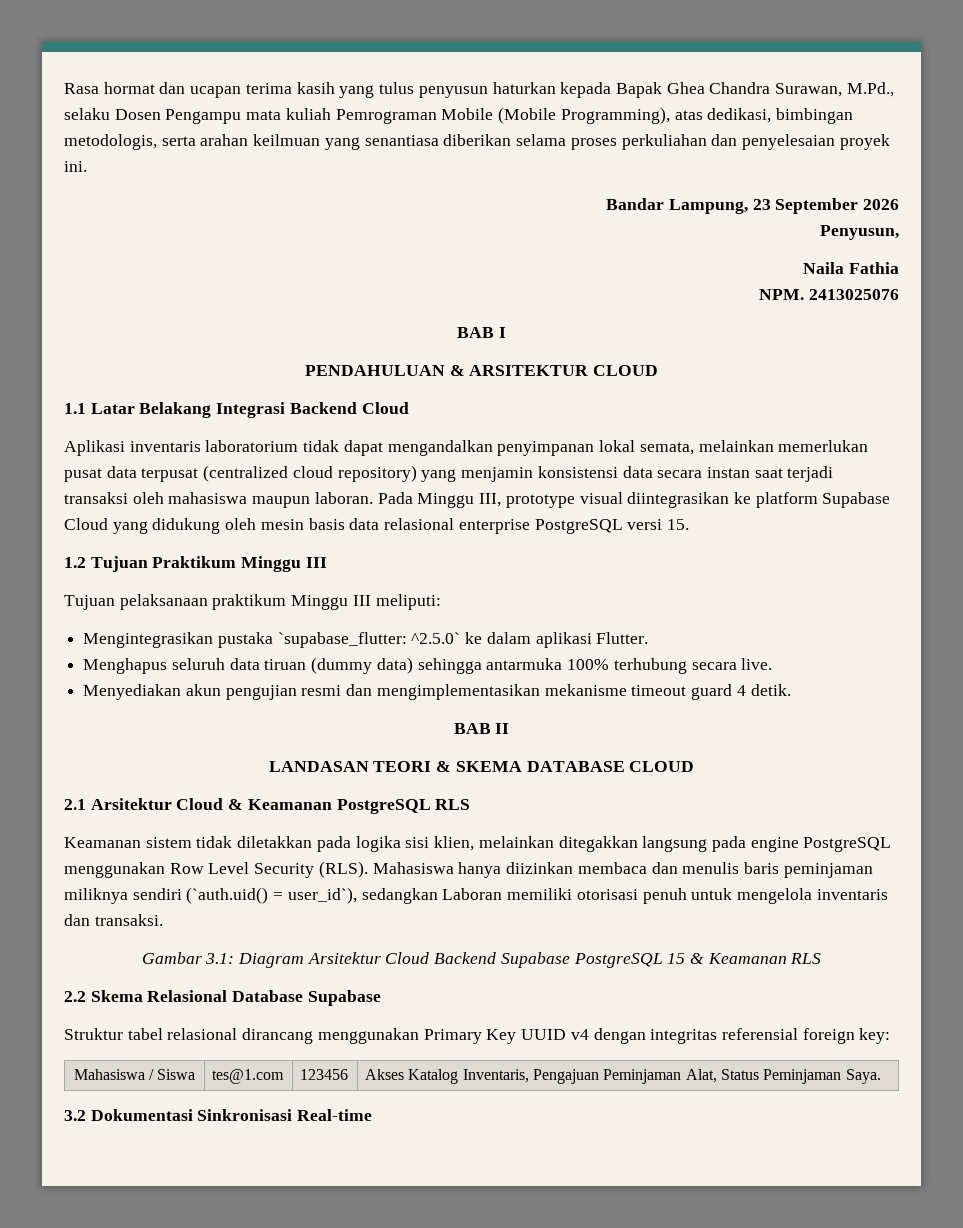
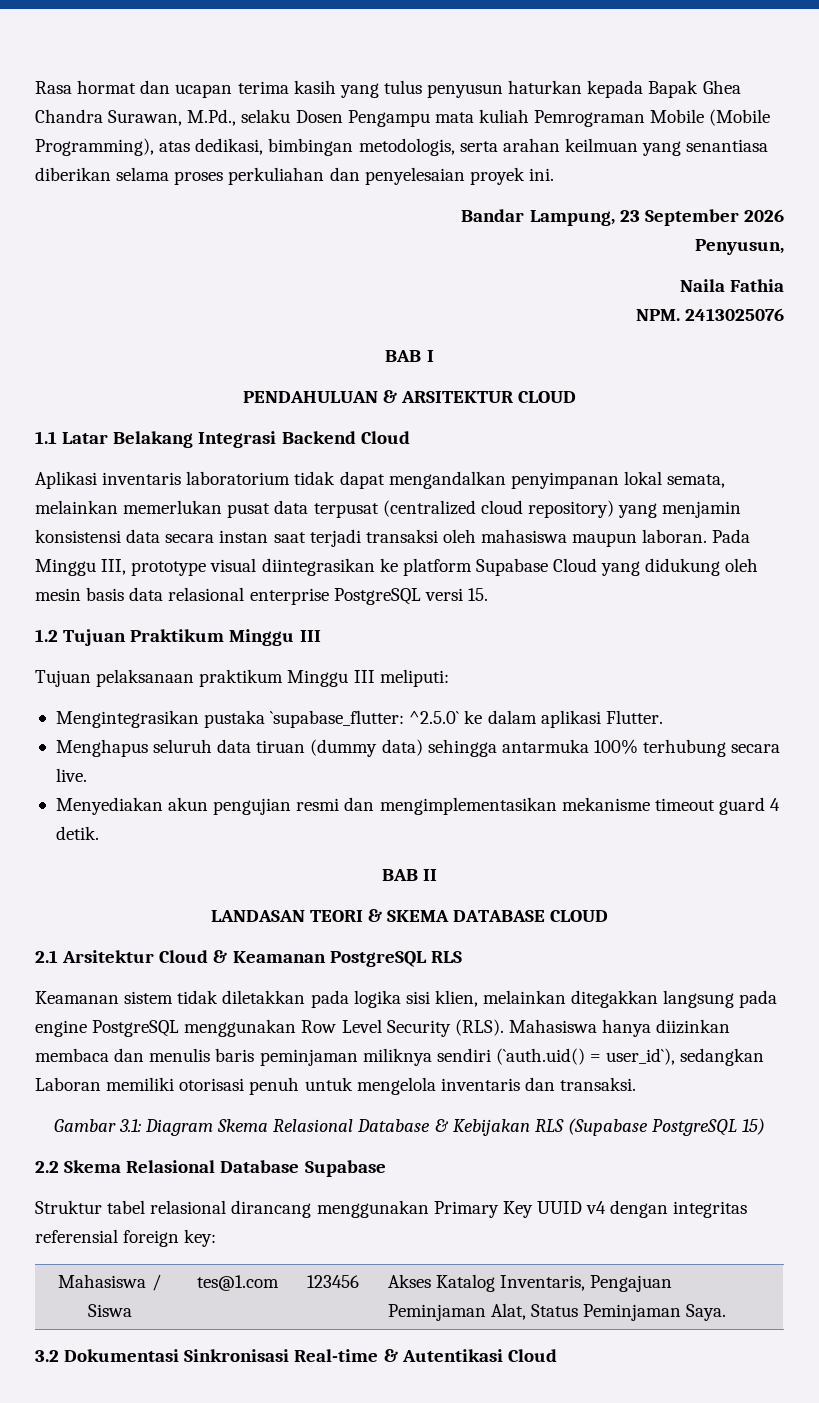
[307,952,822,968] Arsitektur Cloud Backend Supabase PostgreSQL 15 & Keamanan RLS -> [217,1118,766,1136] Skema Relasional Database & Kebijakan RLS (Supabase PostgreSQL 15)
(373, 1115) none -> [383,1349,557,1362] & Autentikasi Cloud

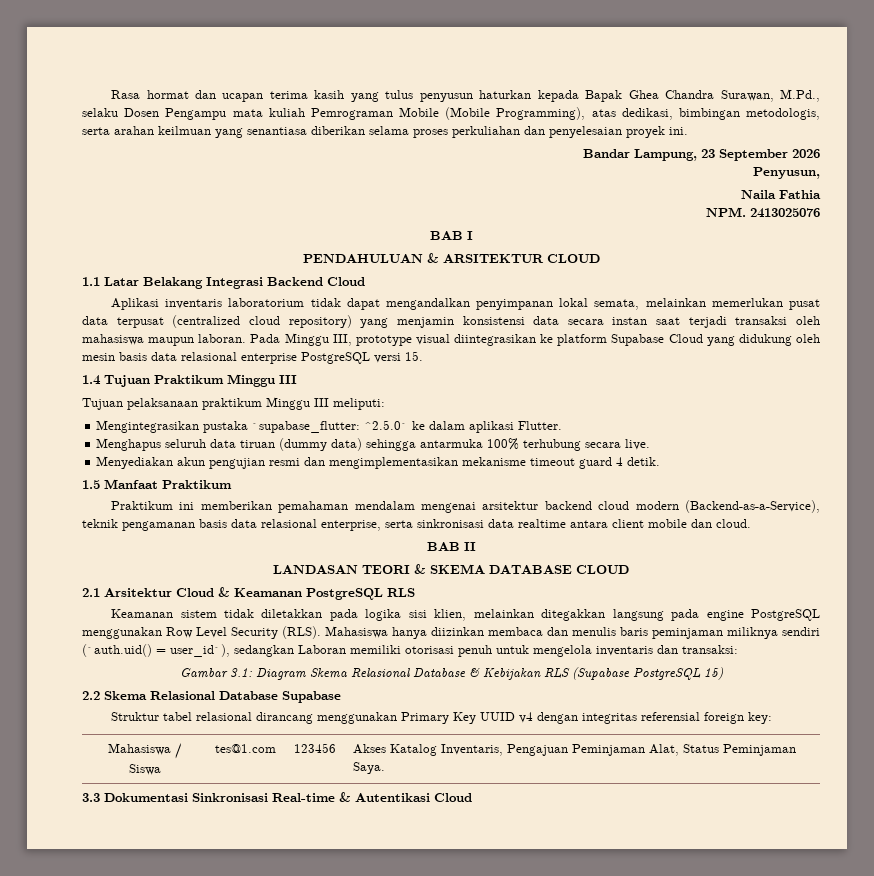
[35,629,58,642] 1.2 -> [82,375,101,385] 1.4
(99, 833) none -> [82,479,232,489] [111,500,820,513] [82,519,751,531] // 1.5 Manfaat Praktikum // Praktikum ini memberikan pemahaman mendalam mengenai arsitektur backend cloud modern (Backend-as-a-Service), teknik pengamanan basis data relasional enterprise, serta sinkronisasi data realtime antara client mobile dan cloud.
[560,1077,637,1091] transaksi. -> [682,645,738,654] transaksi:
[35,1350,59,1362] 3.2 -> [82,793,100,802] 3.3

